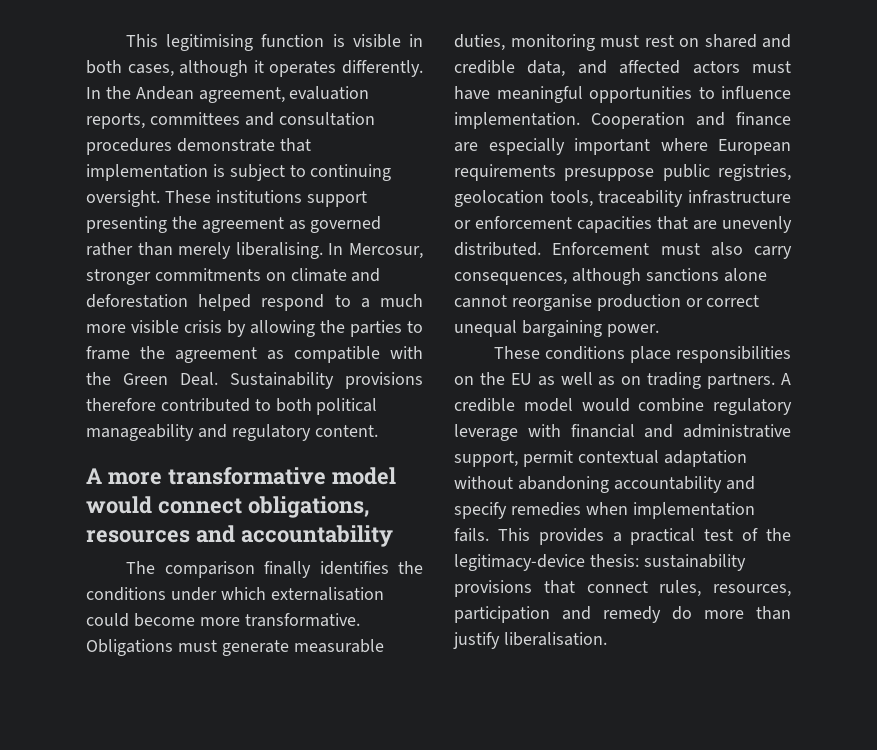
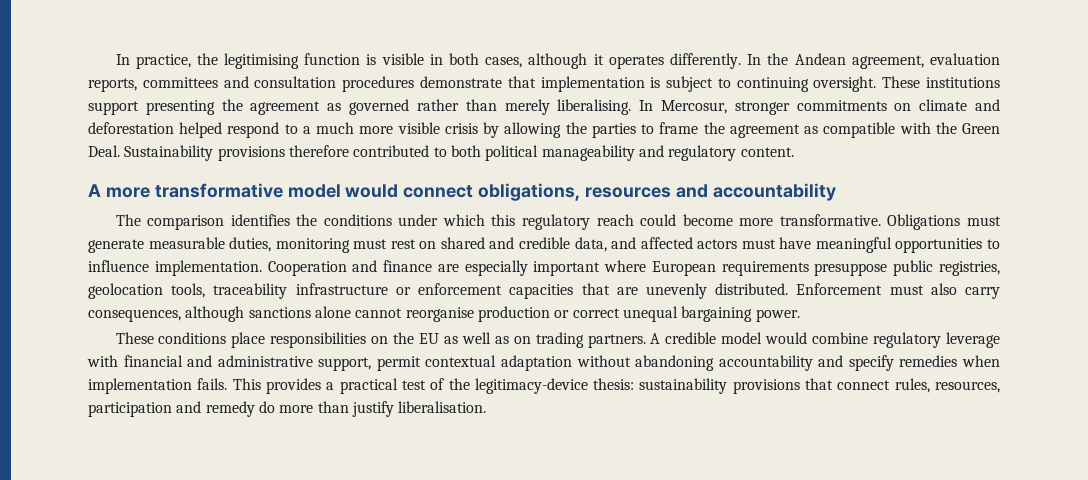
[126,34,159,47] This -> [115,53,218,69] In practice, the
[264,561,312,578] finally -> (225, 222) none
[270,587,384,601] externalisation -> [491,214,634,230] this regulatory reach

